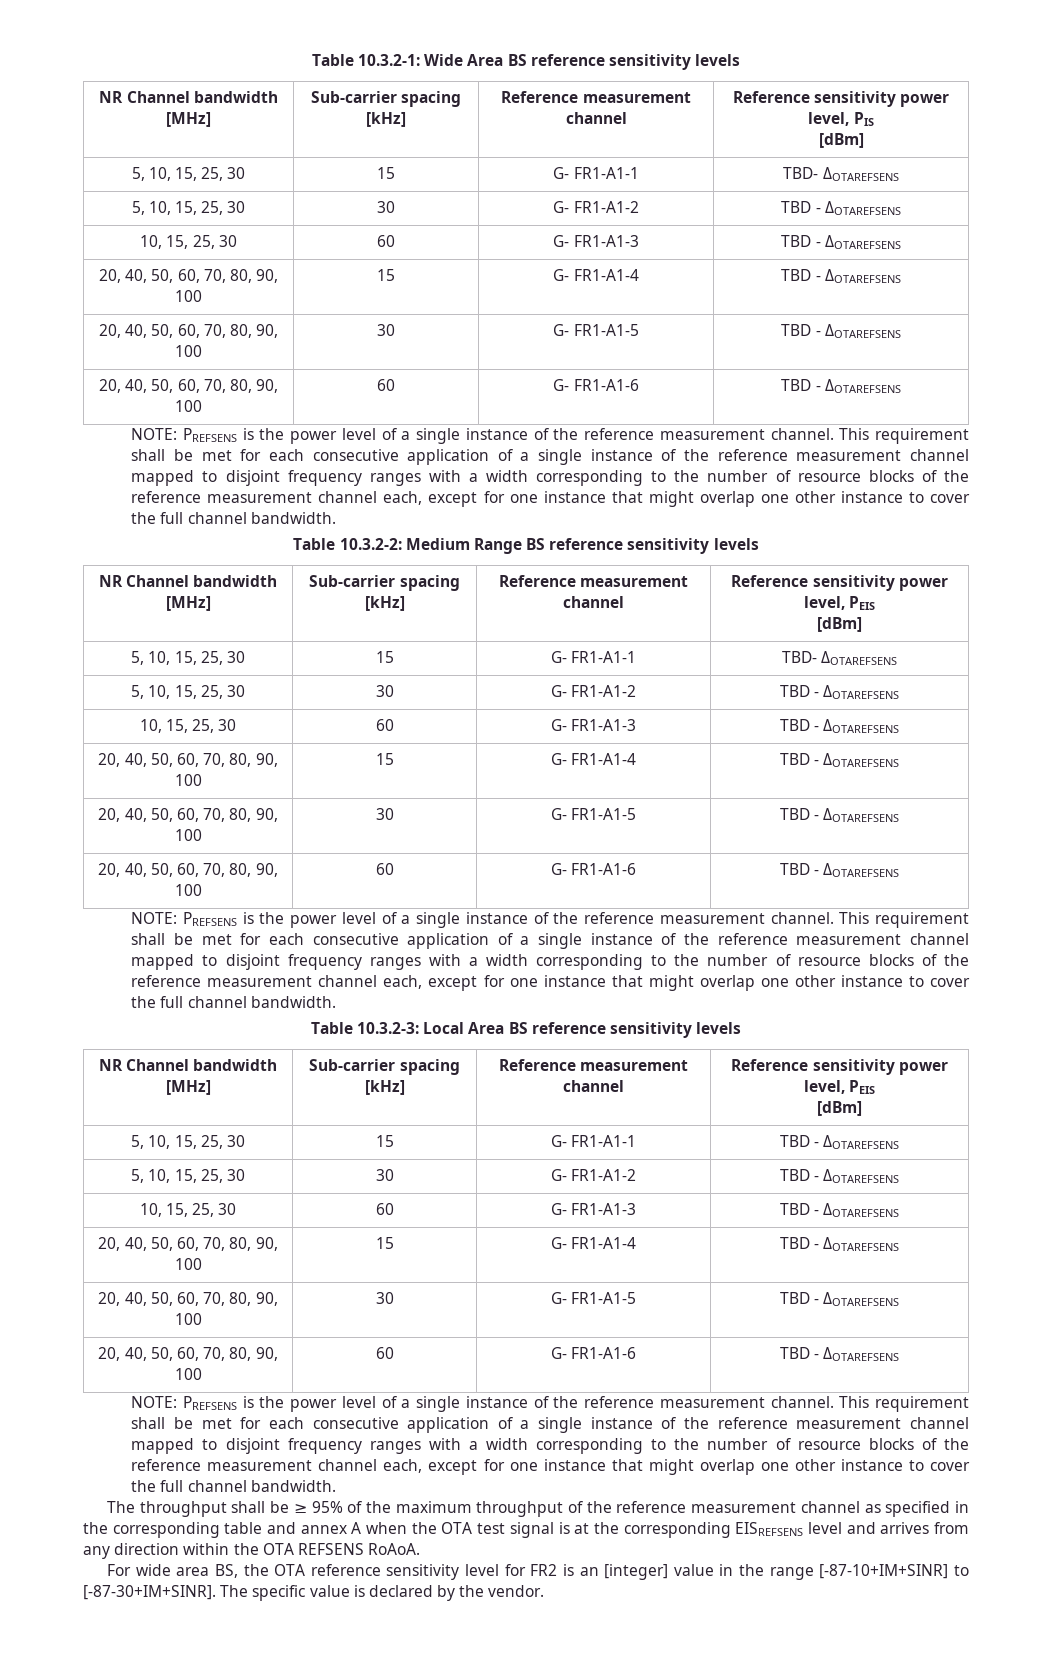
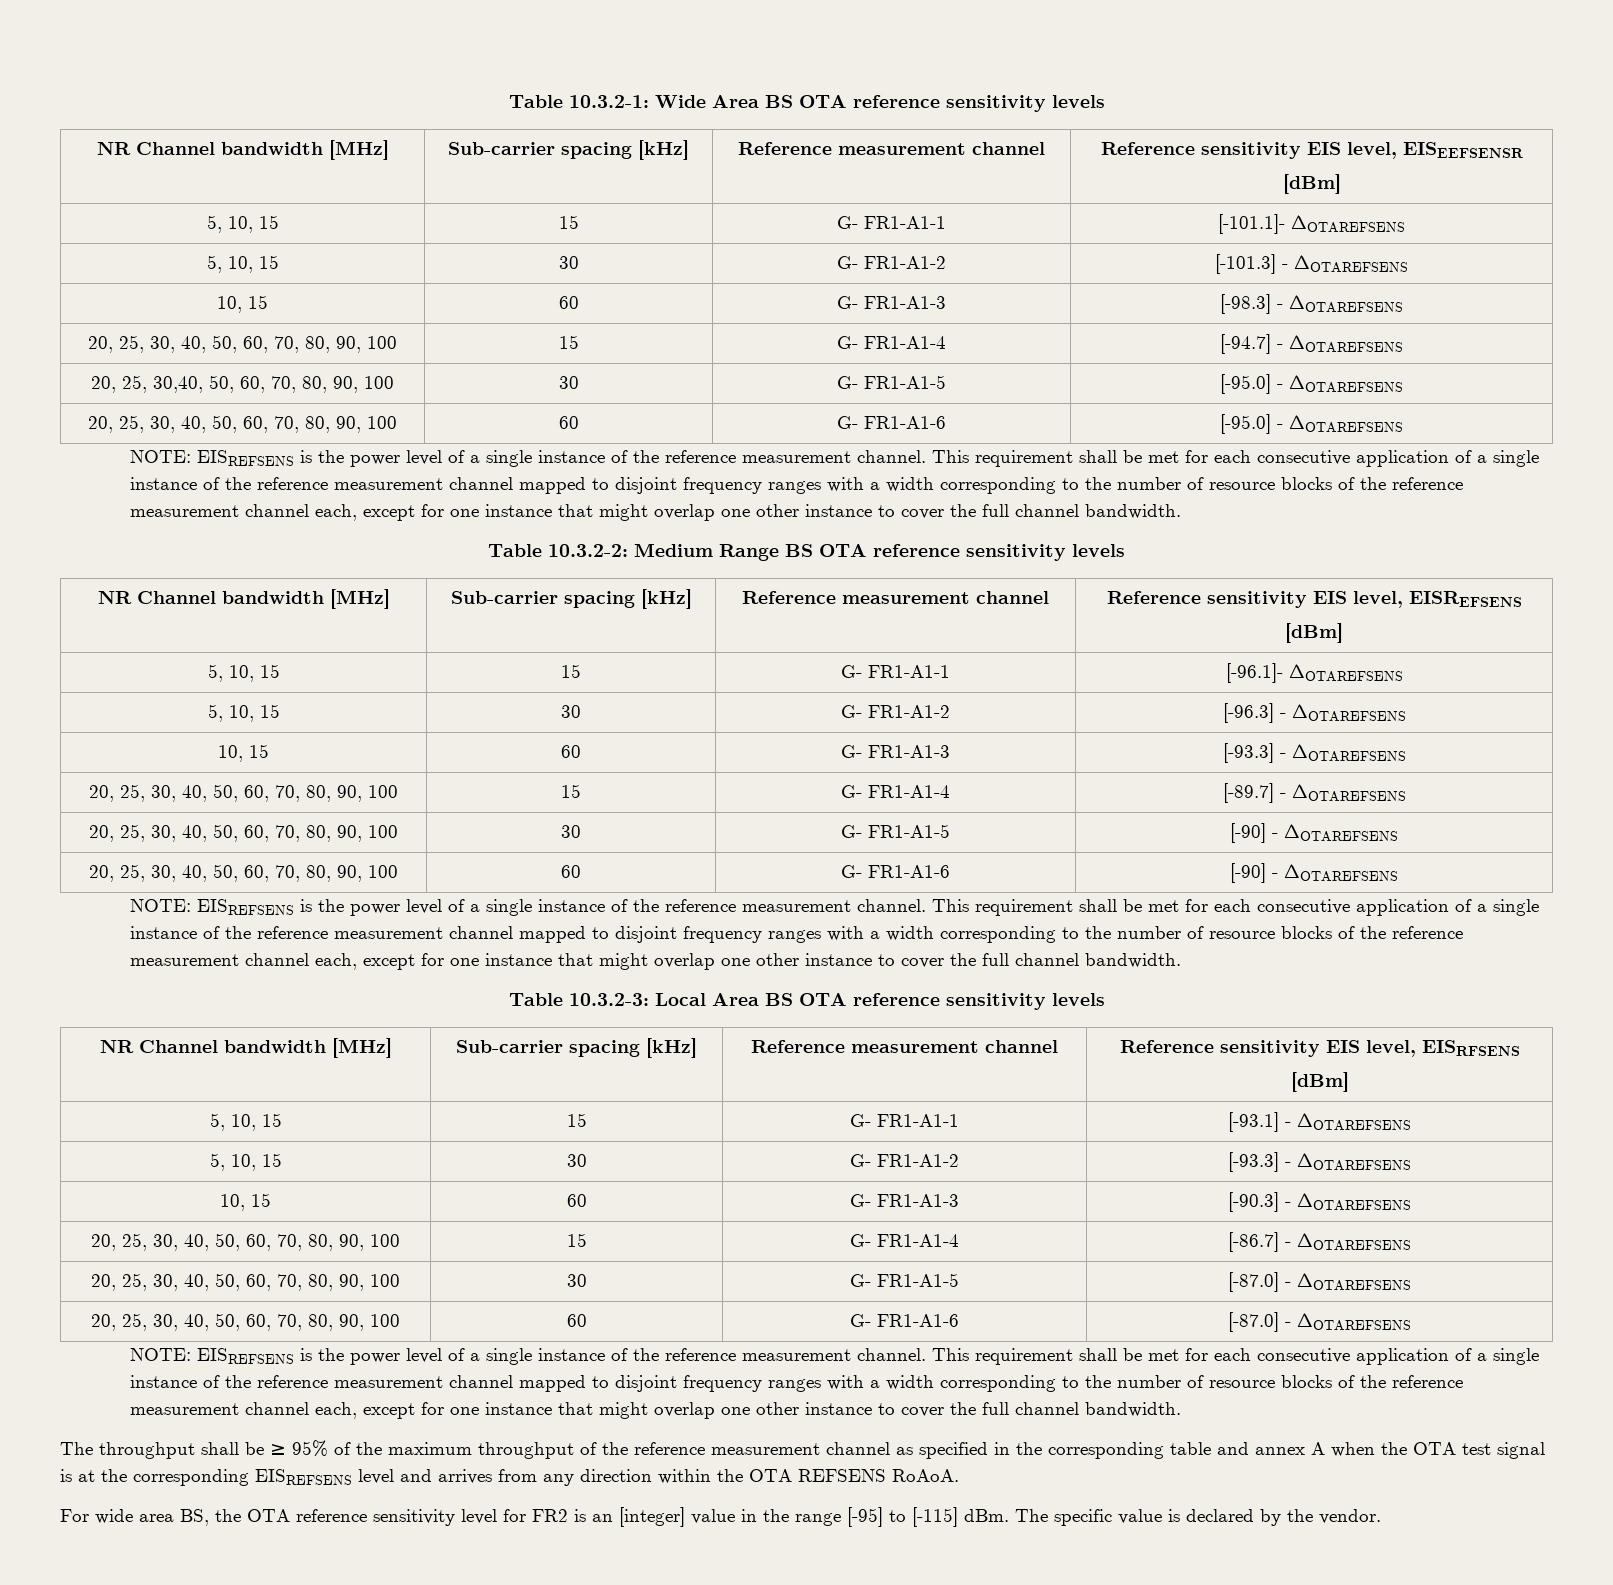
(527, 60) none -> [798,95,847,108] OTA
[900,94,950,107] [808,112,874,126] [818,133,864,148] [131,167,246,181] [377,167,395,179] [553,167,639,179] [783,167,899,181] [131,201,246,215] [377,201,395,213] [553,201,639,213] [781,201,901,215] [140,235,237,249] [377,235,395,247] [553,235,639,247] [781,235,901,249] [98,269,121,283] power level, PIS // [dBm] // 5, 10, 15, 25, 30 | 15 | G- FR1-A1-1 | TBD- ΔOTAREFSENS // 5, 10, 15, 25, 30 | 30 | G- FR1-A1-2 | TBD - ΔOTAREFSENS // 10, 15, 25, 30 | 60 | G- FR1-A1-3 | TBD - ΔOTAREFSENS // 20, -> [1306,142,1524,159] [1282,174,1341,194] [206,215,279,233] [558,215,579,229] [837,216,946,229] [1218,214,1405,234] [206,255,279,273] [558,256,579,269] [837,256,946,269] [1215,254,1408,274] [217,295,268,313] [558,296,579,309] [837,296,946,309] [1220,294,1403,314] [88,335,175,353] EIS level, EISEEFSENSR // [dBm] // 5, 10, 15 | 15 | G- FR1-A1-1 | [-101.1]- ΔOTAREFSENS // 5, 10, 15 | 30 | G- FR1-A1-2 | [-101.3] - ΔOTAREFSENS // 10, 15 | 60 | G- FR1-A1-3 | [-98.3] - ΔOTAREFSENS // 20, 25, 30,
[781,269,901,283] [98,324,279,338] [175,345,202,357] [377,324,395,336] [553,324,639,336] [781,324,901,338] [98,379,121,393] TBD - ΔOTAREFSENS // 20, 40, 50, 60, 70, 80, 90, 100 | 30 | G- FR1-A1-5 | TBD - ΔOTAREFSENS // 20, -> [1220,334,1403,354] [91,375,394,393] [558,376,579,389] [837,375,946,389] [1220,374,1403,394] [88,415,175,433] [-94.7] - ΔOTAREFSENS // 20, 25, 30,40, 50, 60, 70, 80, 90, 100 | 30 | G- FR1-A1-5 | [-95.0] - ΔOTAREFSENS // 20, 25, 30,
[781,379,901,393] [131,428,238,442] TBD - ΔOTAREFSENS // NOTE: PREFSENS -> [1220,414,1403,434] [129,450,294,466] [-95.0] - ΔOTAREFSENS // NOTE: EISREFSENS
(546, 544) none -> [819,544,867,557] OTA
[898,578,948,591] [803,596,876,610] [817,617,862,632] [131,651,245,665] [375,651,394,663] [550,651,637,663] [781,651,898,665] [131,685,245,699] [375,685,394,697] [550,685,637,697] [779,685,900,699] [139,719,237,733] [375,719,394,731] [550,719,637,731] [779,719,900,733] [98,753,121,767] power level, PEIS // [dBm] // 5, 10, 15, 25, 30 | 15 | G- FR1-A1-1 | TBD- ΔOTAREFSENS // 5, 10, 15, 25, 30 | 30 | G- FR1-A1-2 | TBD - ΔOTAREFSENS // 10, 15, 25, 30 | 60 | G- FR1-A1-3 | TBD - ΔOTAREFSENS // 20, -> [1312,591,1522,608] [1285,623,1343,643] [207,664,280,682] [561,664,581,678] [841,665,950,678] [1225,663,1403,683] [207,704,280,722] [561,705,581,718] [841,705,950,718] [1222,703,1406,723] [218,744,269,762] [561,745,581,758] [841,745,950,758] [1222,743,1406,763] [89,784,176,802] EIS level, EISREFSENS // [dBm] // 5, 10, 15 | 15 | G- FR1-A1-1 | [-96.1]- ΔOTAREFSENS // 5, 10, 15 | 30 | G- FR1-A1-2 | [-96.3] - ΔOTAREFSENS // 10, 15 | 60 | G- FR1-A1-3 | [-93.3] - ΔOTAREFSENS // 20, 25, 30,
[779,753,900,767] [98,808,121,822] TBD - ΔOTAREFSENS // 20, -> [1222,783,1406,803] [89,824,176,842] [-89.7] - ΔOTAREFSENS // 20, 25, 30,
[779,808,900,822] [98,863,121,877] TBD - ΔOTAREFSENS // 20, -> [1230,823,1398,843] [89,864,176,882] [-90] - ΔOTAREFSENS // 20, 25, 30,
[779,863,900,877] [131,912,238,926] TBD - ΔOTAREFSENS // NOTE: PREFSENS -> [1230,863,1398,883] [129,899,294,915] [-90] - ΔOTAREFSENS // NOTE: EISREFSENS
(528, 1028) none -> [798,993,847,1006] OTA
[898,1062,948,1075] [803,1080,876,1094] [817,1101,862,1116] [131,1135,245,1149] [375,1135,394,1147] [550,1135,637,1147] [779,1135,810,1147] power level, PEIS // [dBm] // 5, 10, 15, 25, 30 | 15 | G- FR1-A1-1 | TBD -> [1325,1040,1520,1057] [1290,1072,1349,1092] [209,1113,282,1131] [566,1113,587,1127] [850,1114,959,1127] [1228,1112,1279,1132] EIS level, EISRFSENS // [dBm] // 5, 10, 15 | 15 | G- FR1-A1-1 | [-93.1]
[174,1169,245,1183] [375,1169,394,1181] [550,1169,637,1181] [779,1169,900,1183] [139,1203,237,1217] [375,1203,394,1215] [550,1203,637,1215] [779,1203,900,1217] [98,1237,121,1251] 15, 25, 30 | 30 | G- FR1-A1-2 | TBD - ΔOTAREFSENS // 10, 15, 25, 30 | 60 | G- FR1-A1-3 | TBD - ΔOTAREFSENS // 20, -> [261,1153,282,1167] [566,1154,587,1167] [850,1154,959,1167] [1228,1152,1411,1172] [220,1193,271,1211] [566,1194,587,1207] [850,1194,959,1207] [1228,1192,1411,1212] [91,1233,178,1251] 15 | 30 | G- FR1-A1-2 | [-93.3] - ΔOTAREFSENS // 10, 15 | 60 | G- FR1-A1-3 | [-90.3] - ΔOTAREFSENS // 20, 25, 30,
[779,1237,900,1251] [98,1292,121,1306] TBD - ΔOTAREFSENS // 20, -> [1228,1232,1411,1252] [91,1273,178,1291] [-86.7] - ΔOTAREFSENS // 20, 25, 30,
[779,1292,900,1306] [98,1347,121,1361] TBD - ΔOTAREFSENS // 20, -> [1228,1272,1411,1292] [91,1313,178,1331] [-87.0] - ΔOTAREFSENS // 20, 25, 30,
[779,1347,900,1361] [131,1396,238,1410] TBD - ΔOTAREFSENS // NOTE: PREFSENS -> [1228,1312,1411,1332] [129,1348,294,1364] [-87.0] - ΔOTAREFSENS // NOTE: EISREFSENS
[819,1564,969,1579] [83,1585,216,1600] [-87-10+IM+SINR] to [-87-30+IM+SINR]. -> [847,1507,1009,1527] [-95] to [-115] dBm.

